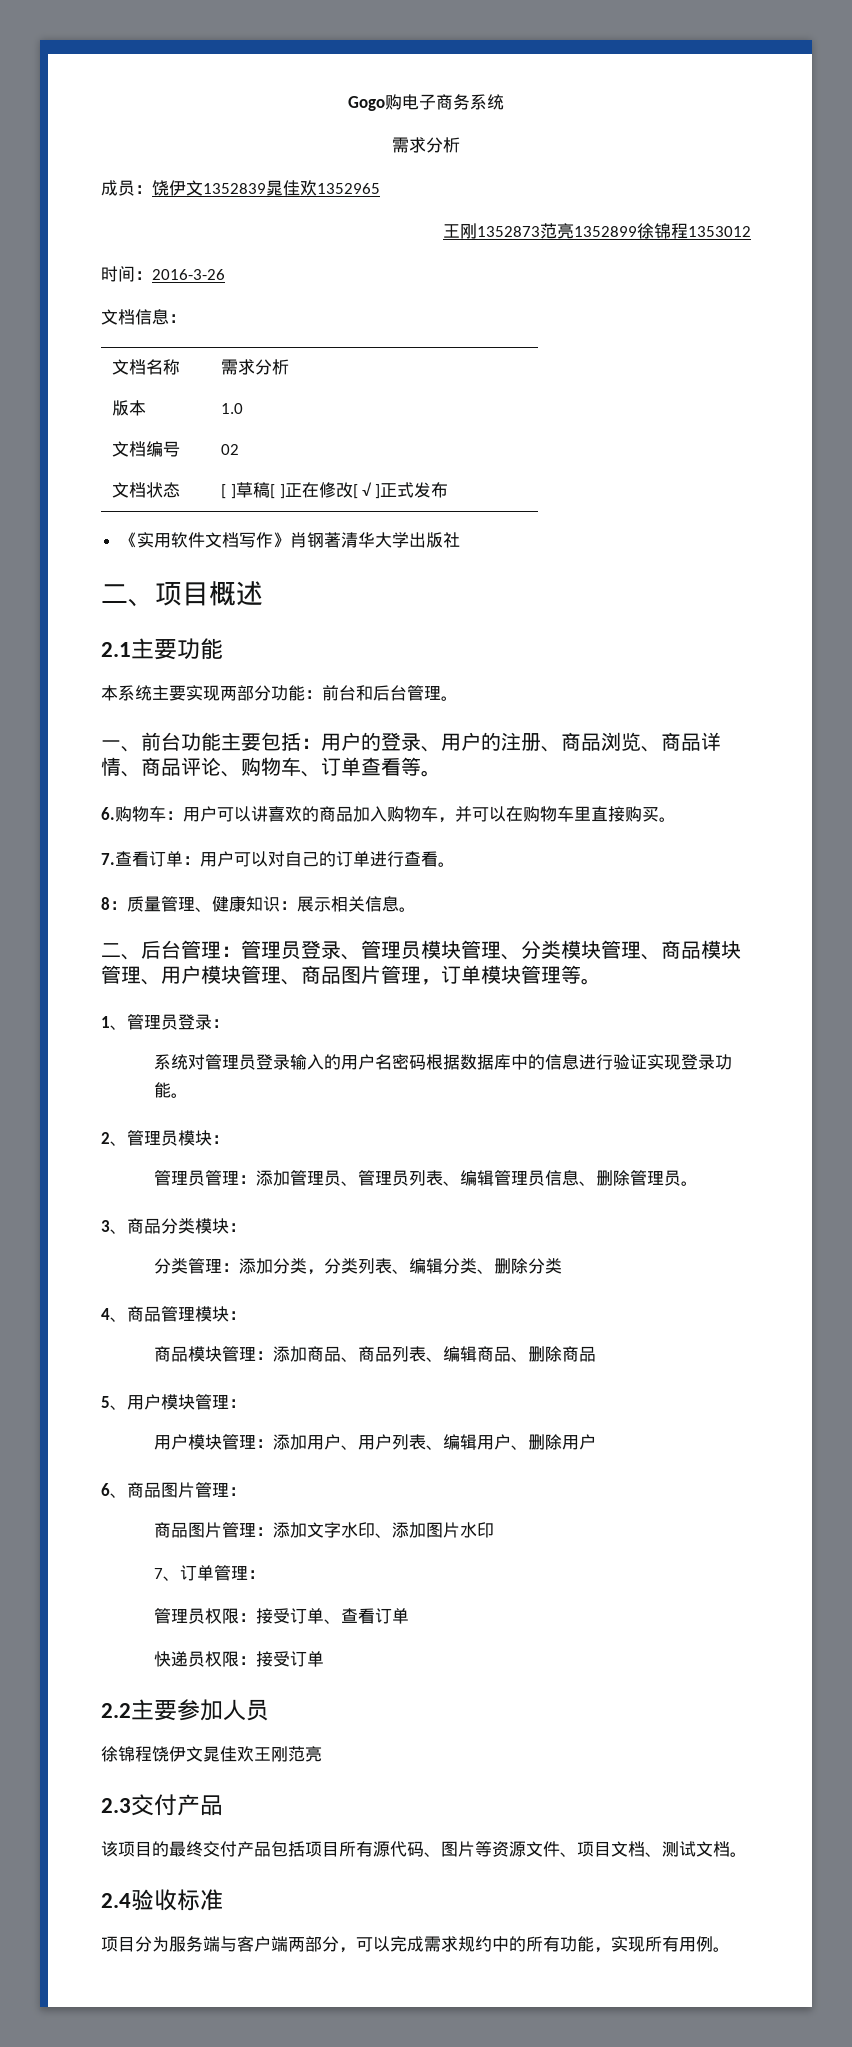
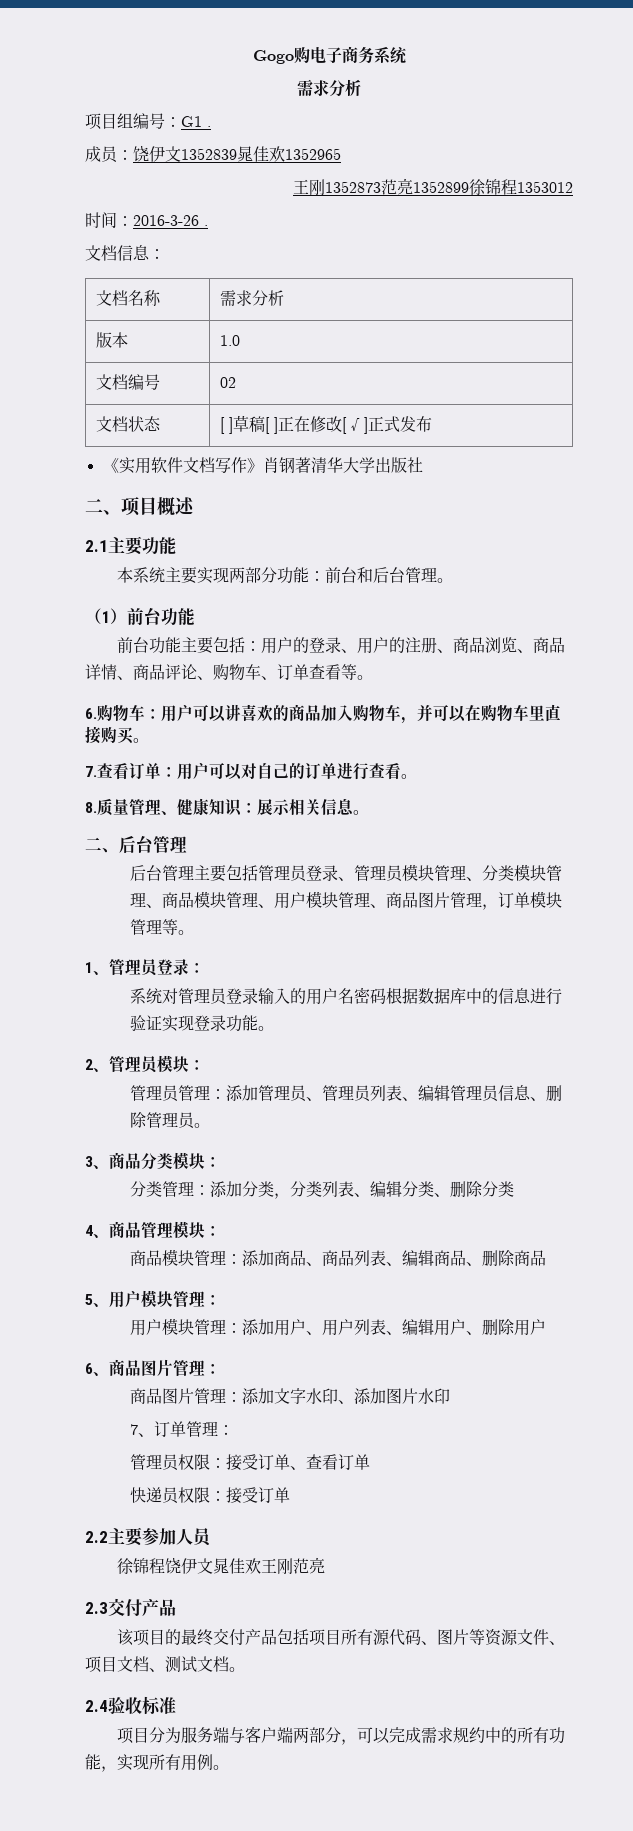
(460, 145) none -> [85,113,211,130] // 项目组编号：G1 .
(225, 274) none -> [204,225,208,226] .
[101,740,141,752] 一、 -> [85,607,195,625] （1）前台功能 //
[101,897,127,910] 8： -> [85,802,97,813] 8.
[221,946,241,957] ： -> [129,865,258,882] // 后台管理主要包括

